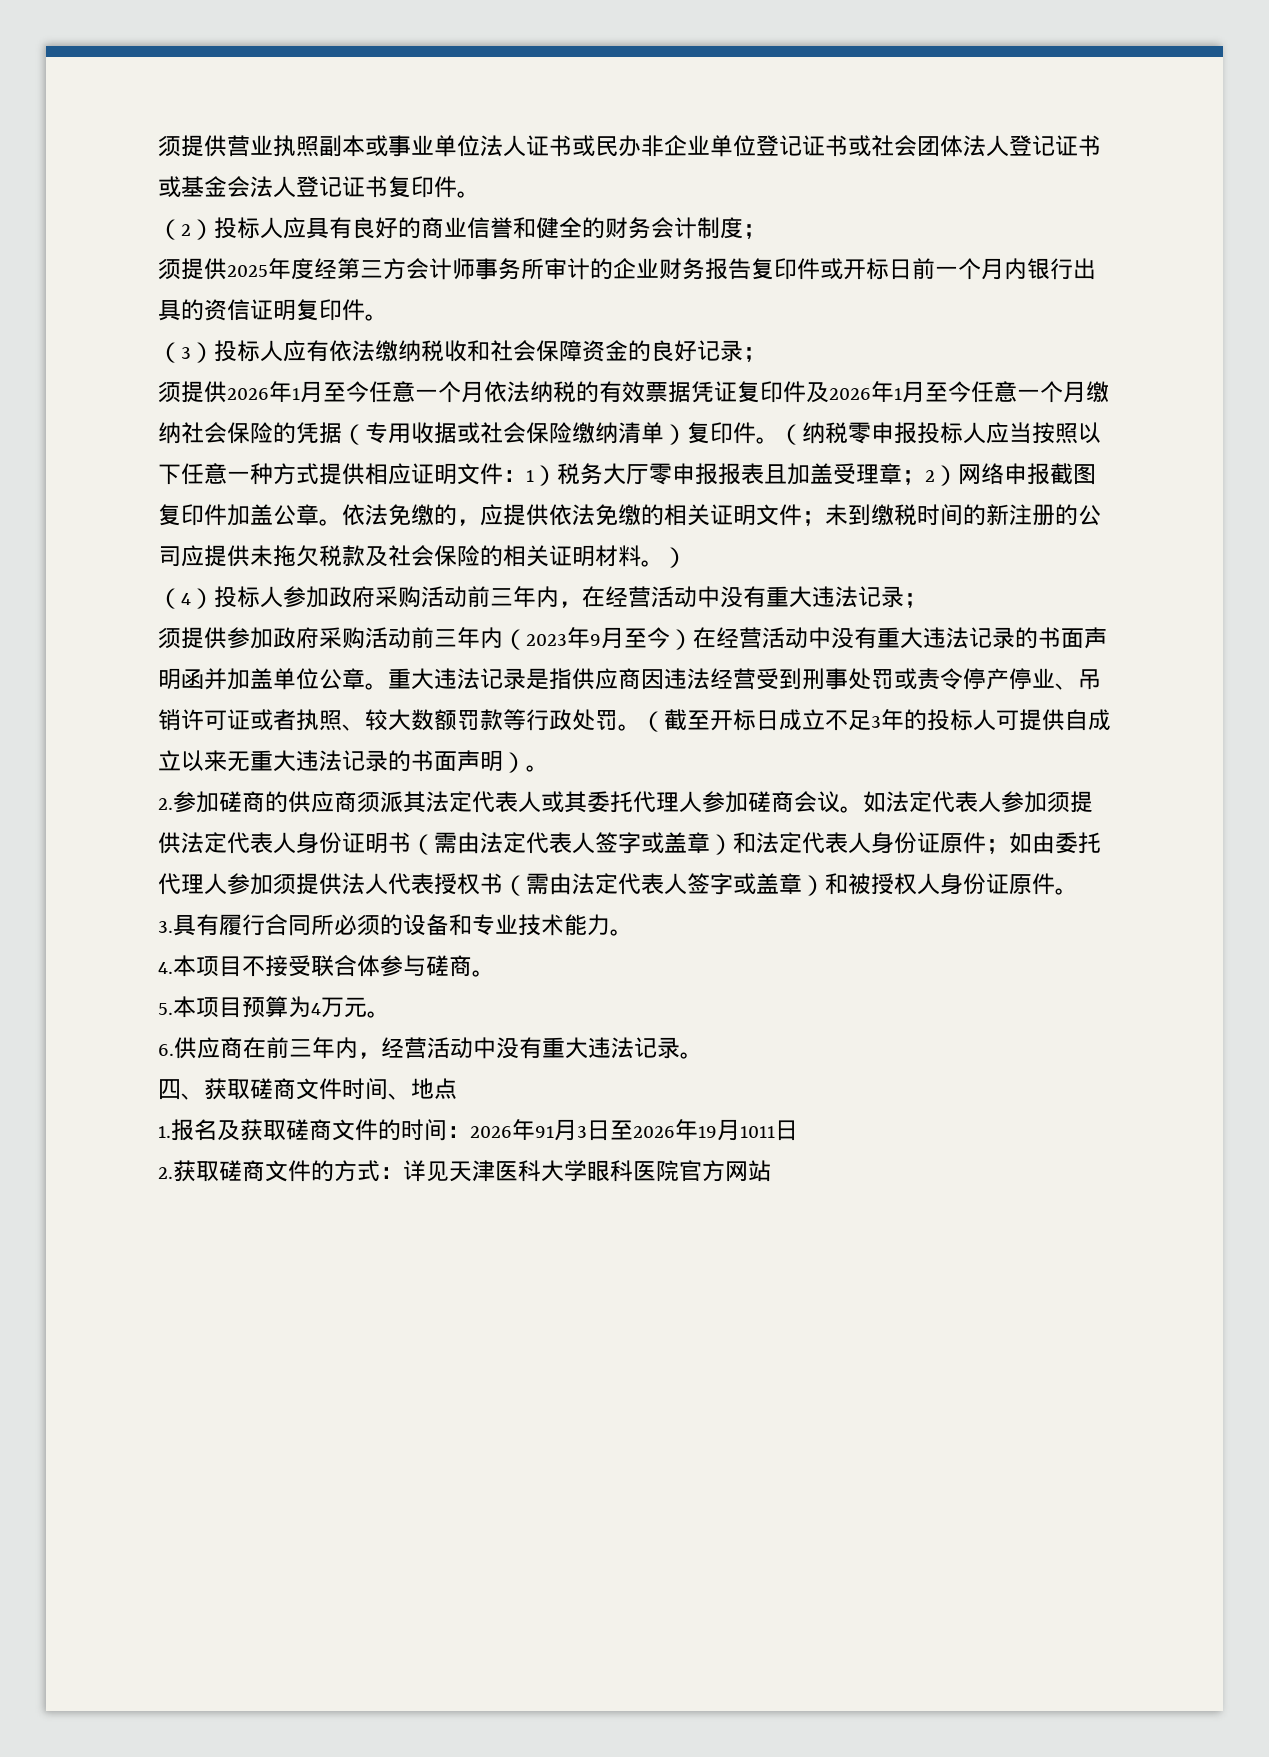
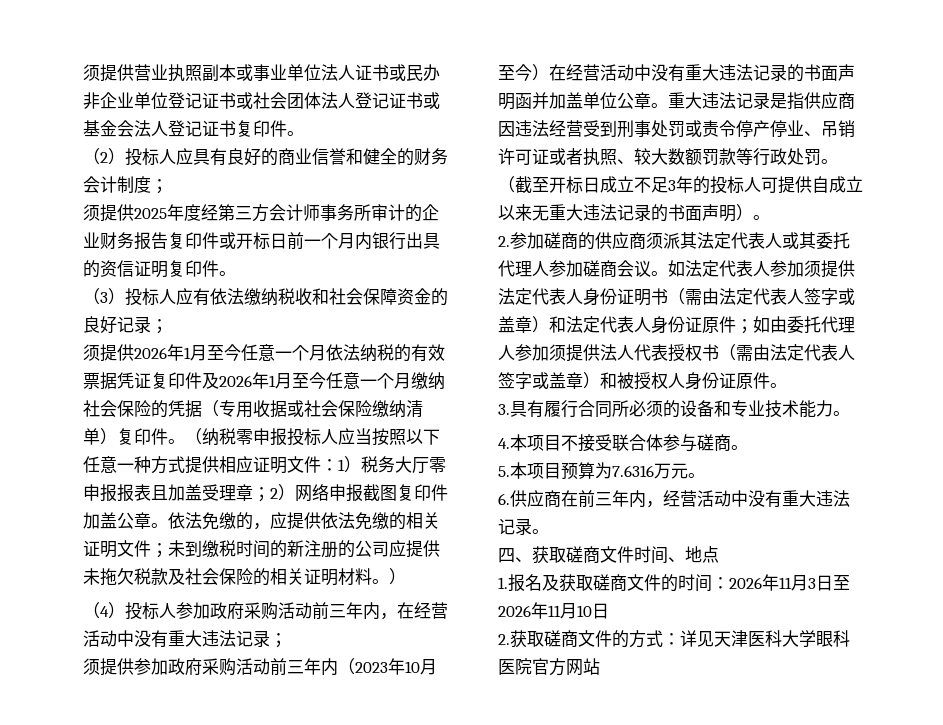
[590,634,601,646] 9 -> [405,661,420,673] 10
[311,1003,321,1015] 4 -> [612,465,654,477] 7.6316
[535,1126,554,1138] 91 -> [779,577,792,589] 11
[698,1119,775,1141] 19月1011 -> [548,603,592,619] 11月10

